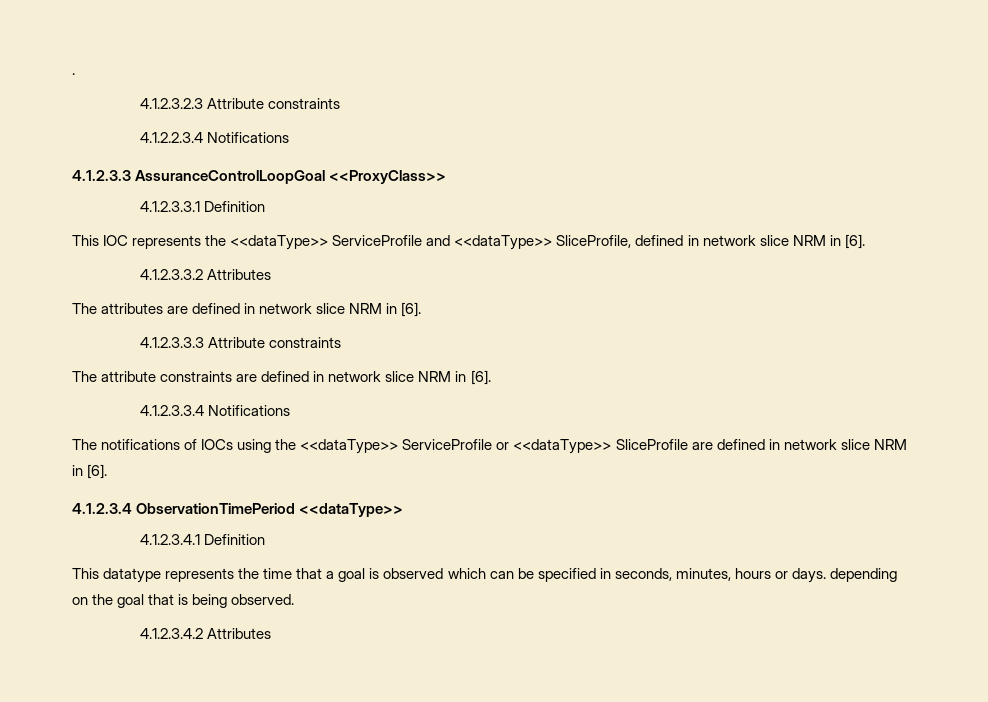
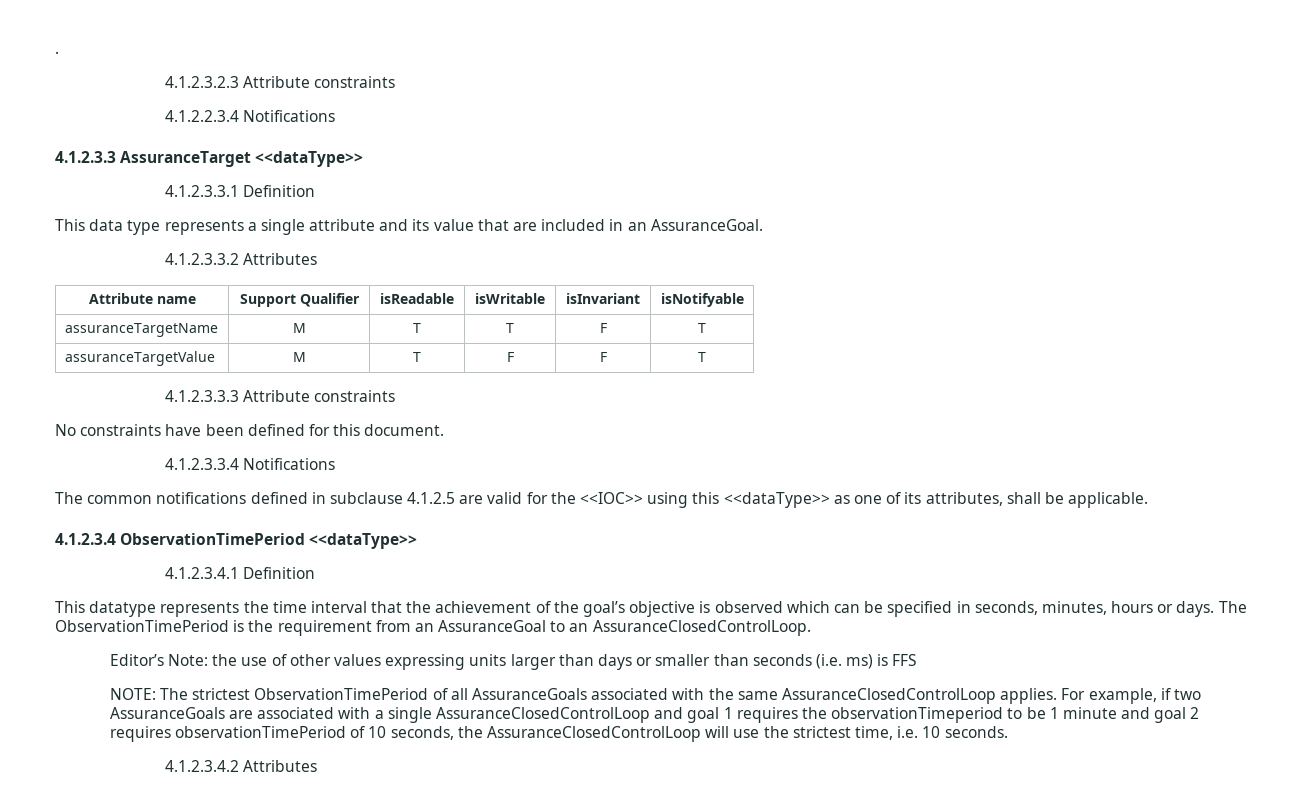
[135,170,447,184] AssuranceControlLoopGoal <<ProxyClass>> -> [120,151,364,167] AssuranceTarget <<dataType>>
[103,234,865,250] [139,269,272,280] [72,302,422,317] [139,337,342,348] [72,370,491,385] [139,405,291,416] [72,439,907,454] [72,464,108,479] IOC represents the <<dataType>> ServiceProfile and <<dataType>> SliceProfile, defined in network slice NRM in [6]. // 4.1.2.3.3.2 Attributes // The attributes are defined in network slice NRM in [6]. // 4.1.2.3.3.3 Attribute constraints // The attribute constraints are defined in network slice NRM in [6]. // 4.1.2.3.3.4 Notifications // The notifications of IOCs using the <<dataType>> ServiceProfile or <<dataType>> SliceProfile are defined in network slice NRM in [6]. -> [89,219,763,235] [164,253,317,265] [88,293,196,304] [239,293,360,307] [380,293,454,304] [475,293,545,304] [566,293,640,304] [660,293,744,307] [64,323,218,337] [292,323,306,333] [413,323,421,333] [506,323,514,333] [599,323,607,333] [698,323,706,333] [64,351,215,366] [292,352,306,362] [413,352,421,362] [506,352,514,362] [599,352,607,362] [698,352,706,362] [164,390,396,402] [55,424,445,436] [164,458,335,470] [55,492,1149,508] data type represents a single attribute and its value that are included in an AssuranceGoal. // 4.1.2.3.3.2 Attributes // Attribute name | Support Qualifier | isReadable | isWritable | isInvariant | isNotifyable // assuranceTargetName | M | T | T | F | T // assuranceTargetValue | M | T | F | F | T // 4.1.2.3.3.3 Attribute constraints // No constraints have been defined for this document. // 4.1.2.3.3.4 Notifications // The common notifications defined in subclause 4.1.2.5 are valid for the <<IOC>> using this <<dataType>> as one of its attributes, shall be applicable.
[296,568,366,582] that a goal -> [310,601,696,617] interval that the achievement of the goal’s objective
[829,568,897,582] [72,594,295,608] depending on the goal that is being observed. -> [1218,601,1247,613] [55,620,811,636] [109,654,918,670] [109,688,1201,704] [109,707,1200,723] [109,726,1008,742] The ObservationTimePeriod is the requirement from an AssuranceGoal to an AssuranceClosedControlLoop. // Editor’s Note: the use of other values expressing units larger than days or smaller than seconds (i.e. ms) is FFS // NOTE: The strictest ObservationTimePeriod of all AssuranceGoals associated with the same AssuranceClosedControlLoop applies. For example, if two AssuranceGoals are associated with a single AssuranceClosedControlLoop and goal 1 requires the observationTimeperiod to be 1 minute and goal 2 requires observationTimePeriod of 10 seconds, the AssuranceClosedControlLoop will use the strictest time, i.e. 10 seconds.

